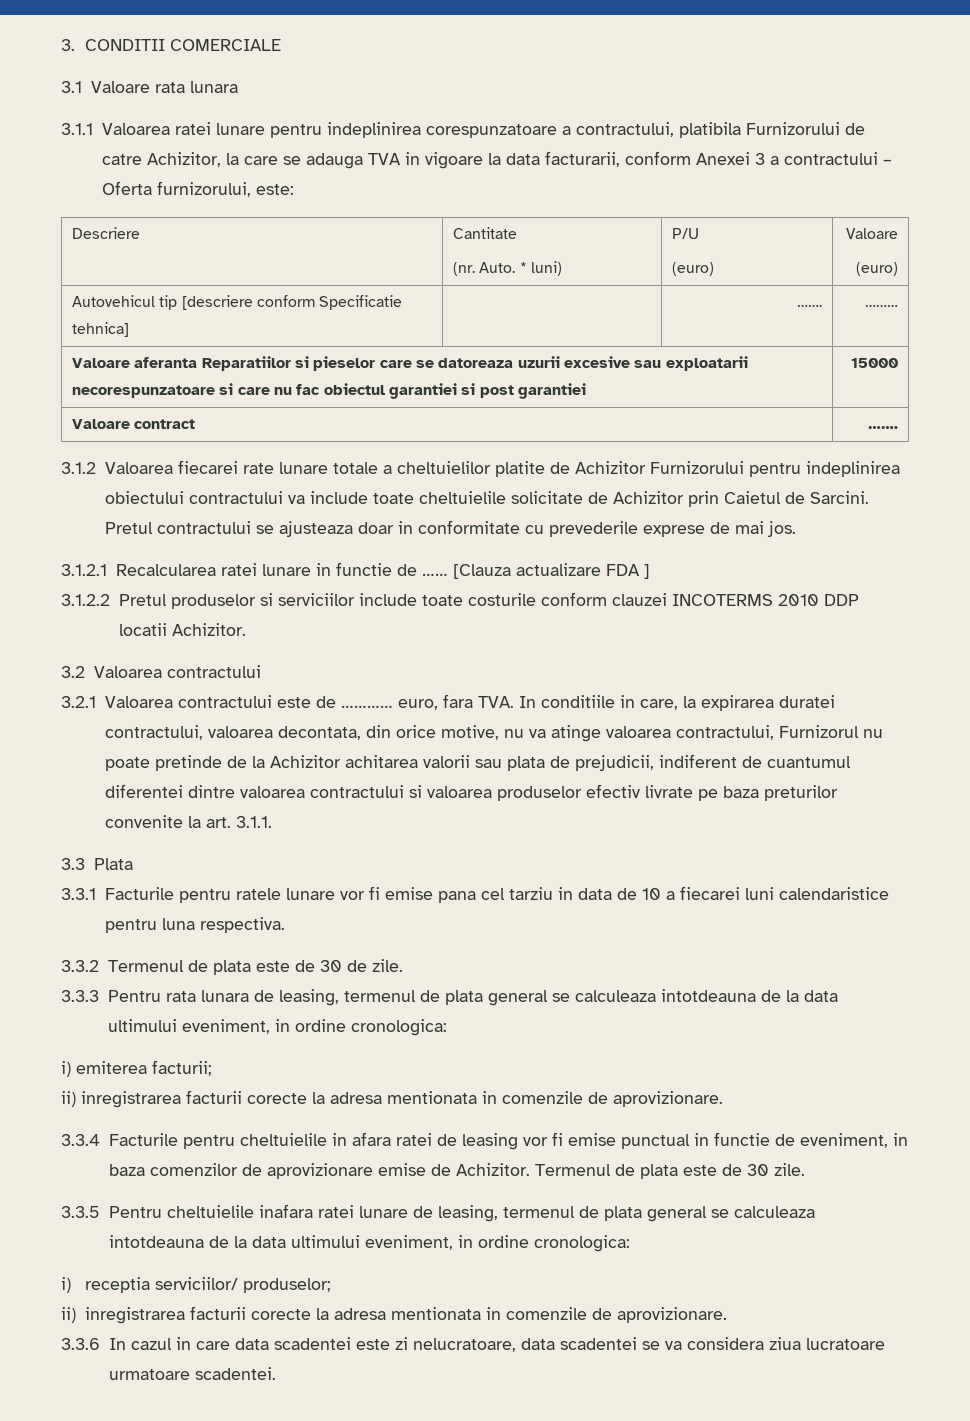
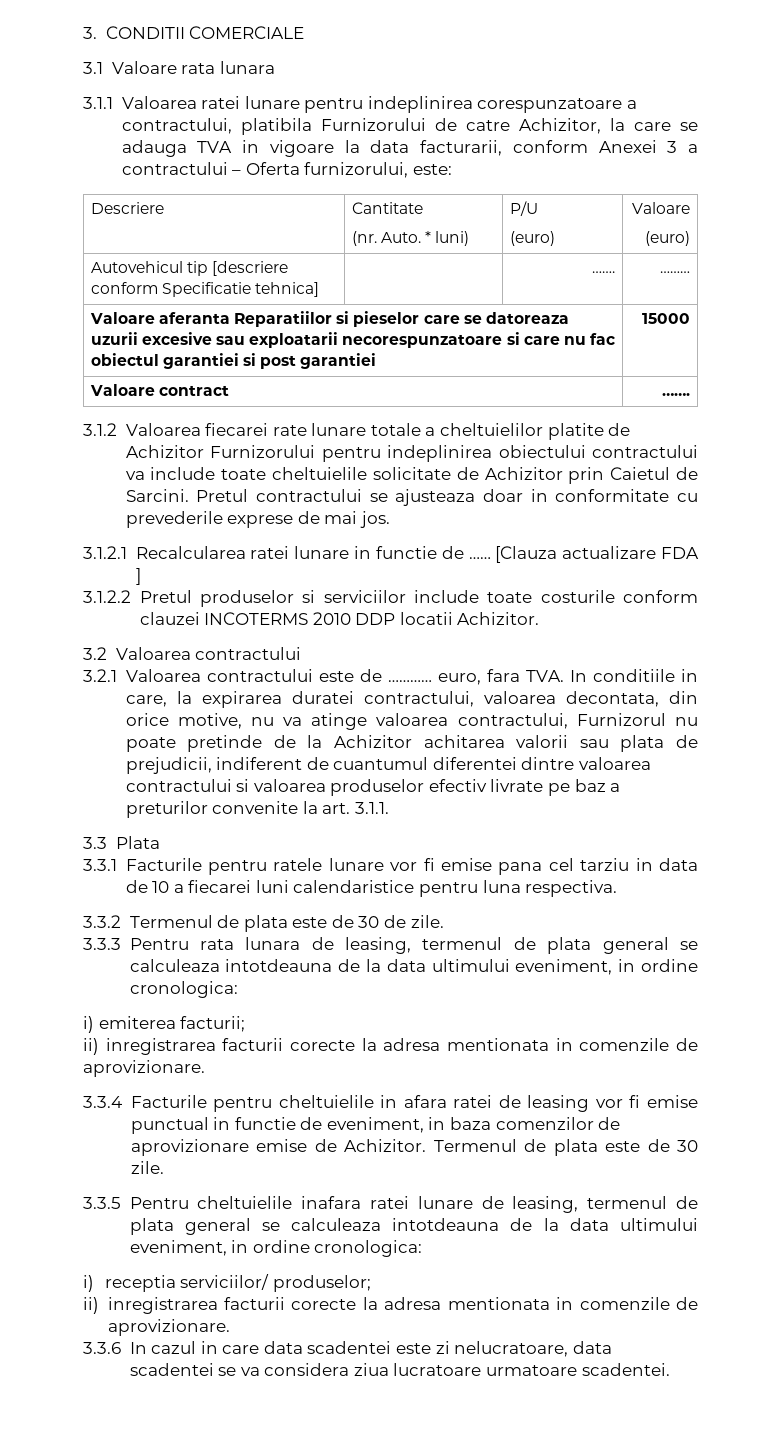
[722,786,759,798] baza -> [574,779,621,792] baz a

